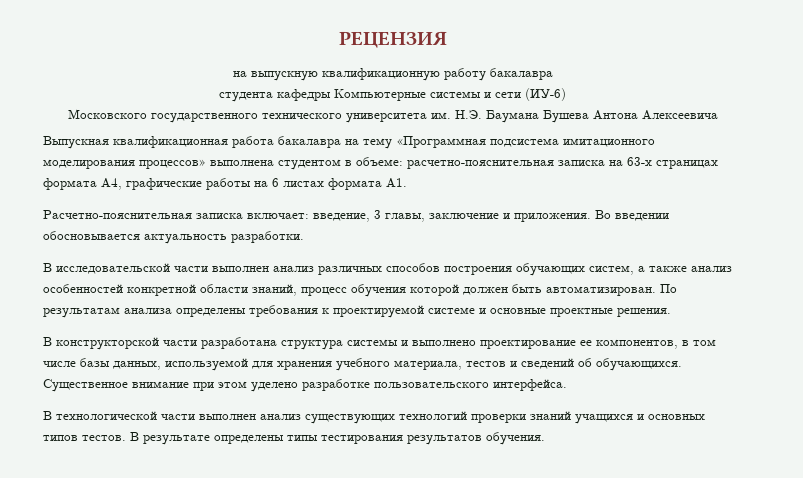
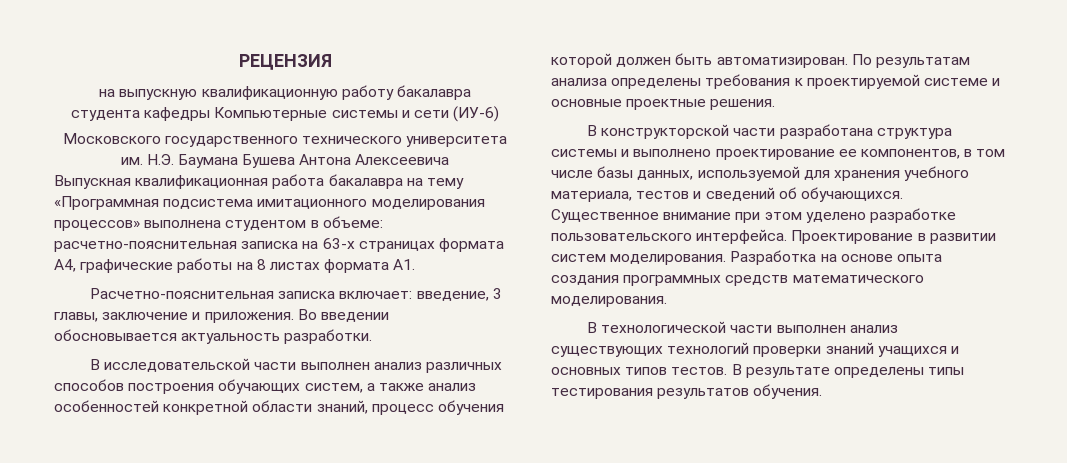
[272,178,279,187] 6 -> [256,259,266,270] 8
(567, 385) none -> [791,230,996,244] [551,250,942,265] [551,275,924,286] [551,296,667,307] Проектирование в развитии систем моделирования. Разработка на основе опыта создания программных средств математического моделирования.

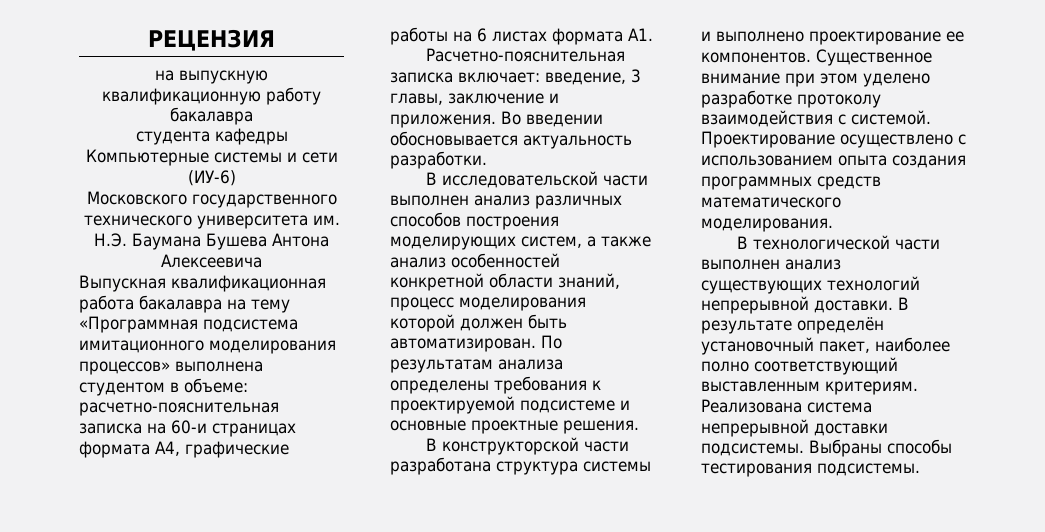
[322,238,355,249] 63-х -> [171,420,207,434] 60-и
[256,259,266,270] 8 -> [477,28,487,42] 6
[218,379,301,394] обучающих -> [390,236,516,250] моделирующих
[437,400,504,415] обучения -> [459,297,586,311] моделирования
[923,78,988,86] системе -> [520,400,615,413] подсистеме
[860,149,1006,159] [551,166,970,181] [551,187,903,202] компонентов, в том числе базы данных, используемой для хранения учебного материала, тестов и сведений об обучающихся. -> [701,52,811,63] компонентов.
[551,229,996,244] [551,250,893,265] пользовательского интерфейса. Проектирование в развитии систем моделирования. Разработка на основе -> [797,94,881,108] [701,110,931,127] [701,131,966,148] [701,155,833,166] протоколу взаимодействия с системой. Проектирование осуществлено с использованием
[753,342,959,357] [551,364,965,378] [551,384,823,399] проверки знаний учащихся и основных типов тестов. В результате определены типы тестирования результатов обучения. -> [701,296,909,314] [701,317,884,334] [701,337,950,355] [701,357,898,375] [701,381,918,395] [701,399,872,413] [701,419,888,437] [701,439,952,457] [701,463,920,477] непрерывной доставки. В результате определён установочный пакет, наиболее полно соответствующий выставленным критериям. Реализована система непрерывной доставки подсистемы. Выбраны способы тестирования подсистемы.

